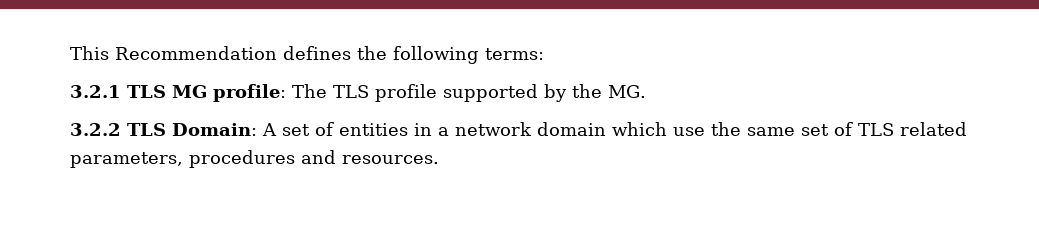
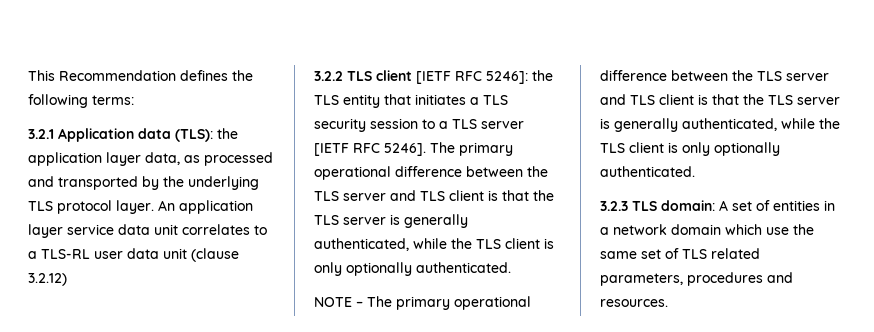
[127,84,646,102] [70,123,257,136] TLS MG profile: The TLS profile supported by the MG. // 3.2.2 TLS Domain: -> [58,128,238,142] [28,152,273,166] [28,176,259,190] [28,200,253,214] [28,224,267,238] [28,248,239,262] [28,273,67,286] [314,70,553,84] [314,94,508,108] [314,118,524,132] [314,142,513,156] [314,166,548,180] [314,190,554,201] [314,214,468,228] [314,238,554,251] [314,262,511,276] [314,296,531,310] [600,70,829,81] [600,94,840,105] [600,118,840,132] [600,142,780,156] [600,166,695,177] [600,200,715,211] Application data (TLS): the application layer data, as processed and transported by the underlying TLS protocol layer. An application layer service data unit correlates to a TLS-RL user data unit (clause 3.2.12) // 3.2.2 TLS client [IETF RFC 5246]: the TLS entity that initiates a TLS security session to a TLS server [IETF RFC 5246]. The primary operational difference between the TLS server and TLS client is that the TLS server is generally authenticated, while the TLS client is only optionally authenticated. // NOTE – The primary operational difference between the TLS server and TLS client is that the TLS server is generally authenticated, while the TLS client is only optionally authenticated. // 3.2.3 TLS domain:

